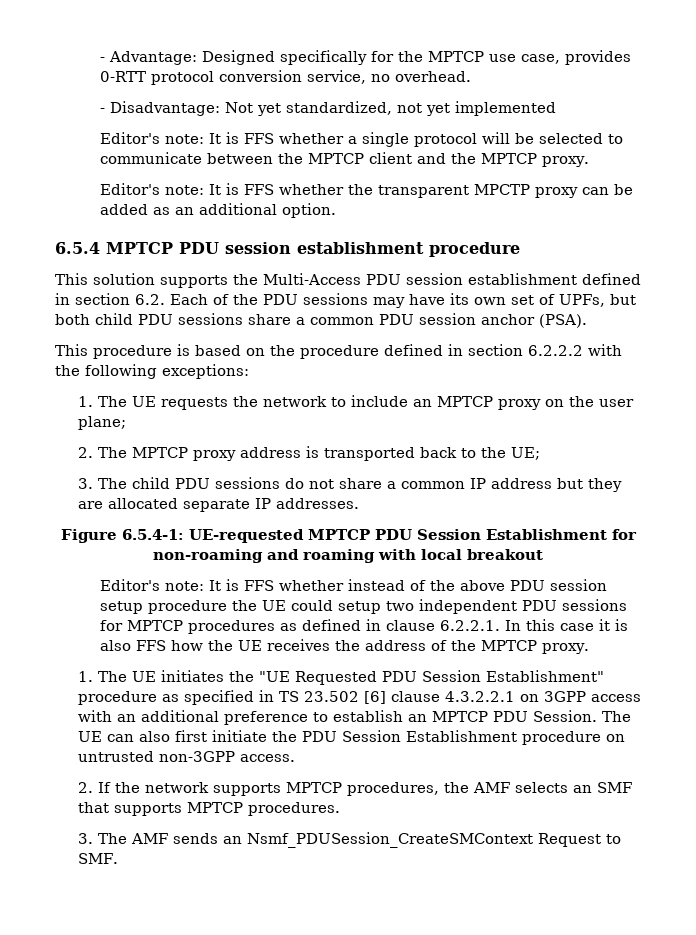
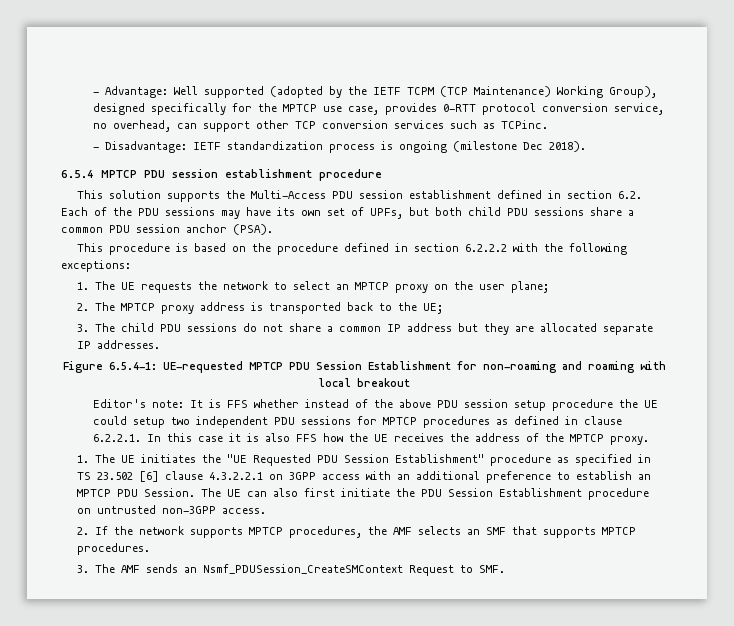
[202,50,276,65] Designed -> [173,86,657,98] [92,103,145,115] Well supported (adopted by the IETF TCPM (TCP Maintenance) Working Group), designed
[395,71,472,82] [100,101,557,116] [100,132,624,147] [100,152,590,167] [100,183,634,198] [100,203,337,218] overhead. // - Disadvantage: Not yet standardized, not yet implemented // Editor's note: It is FFS whether a single protocol will be selected to communicate between the MPTCP client and the MPTCP proxy. // Editor's note: It is FFS whether the transparent MPCTP proxy can be added as an additional option. -> [112,120,548,132] [92,141,586,153] overhead, can support other TCP conversion services such as TCPinc. // - Disadvantage: IETF standardization process is ongoing (milestone Dec 2018).
[350,395,408,407] include -> [292,281,330,290] select

